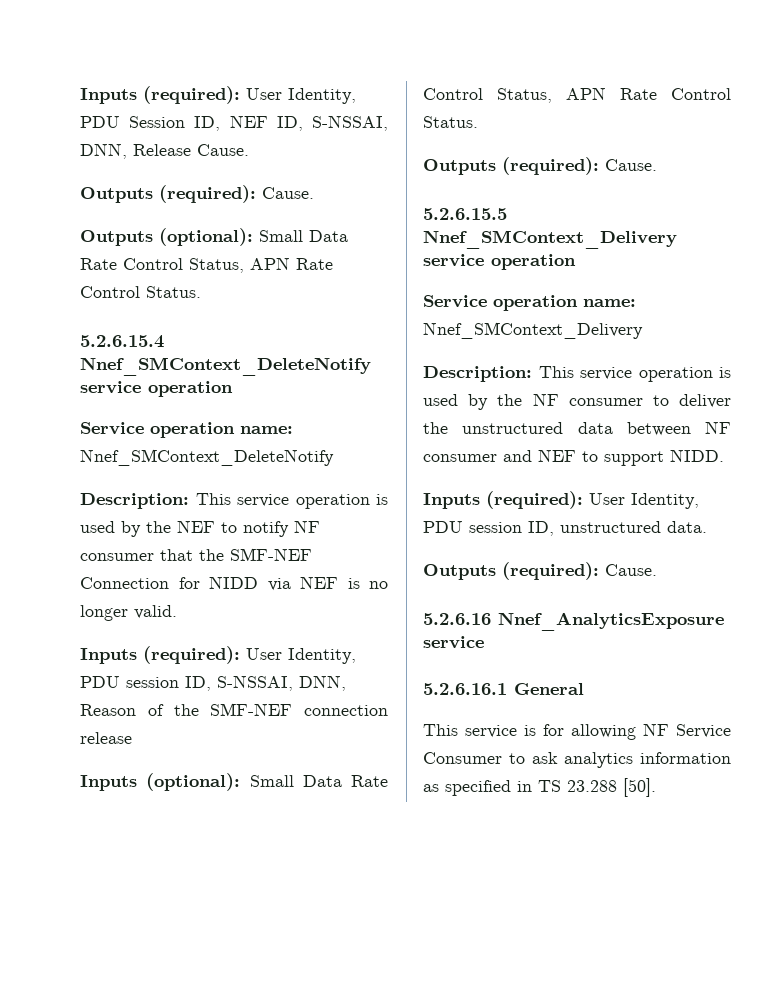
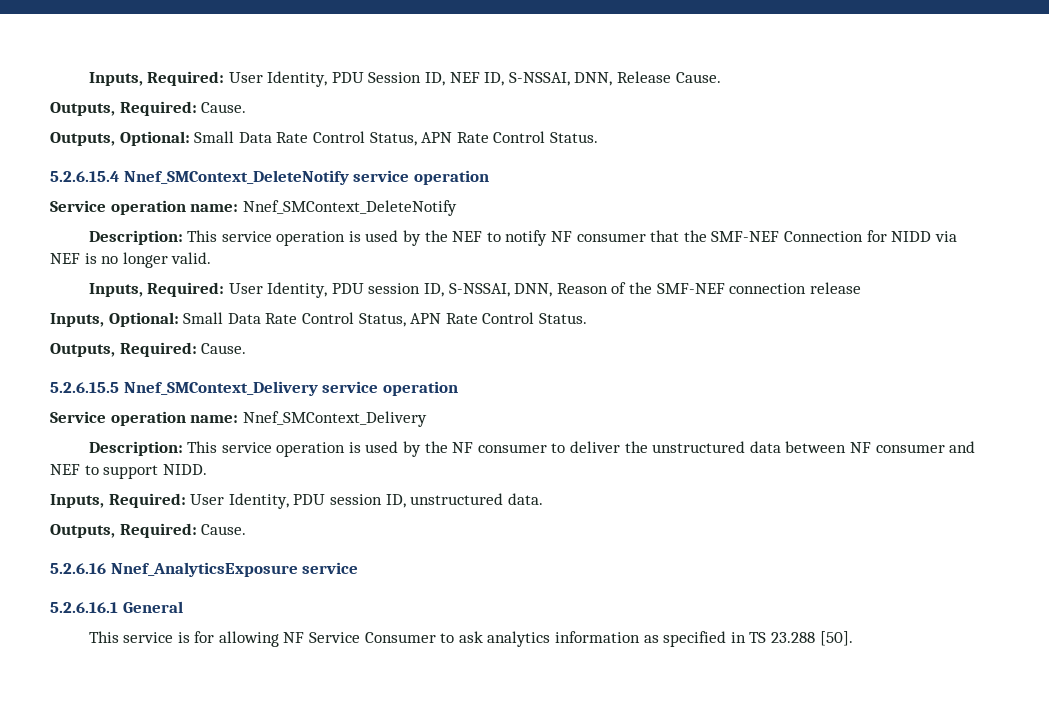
[80,86,240,104] Inputs (required): -> [88,71,225,86] Inputs, Required:
[80,185,314,203] [80,228,253,246] Outputs (required): Cause. // Outputs (optional): -> [50,101,247,116] [50,131,190,146] Outputs, Required: Cause. // Outputs, Optional:
[80,646,240,664] Inputs (required): -> [88,282,225,297] Inputs, Required:
[80,773,388,791] [423,87,731,103] [423,116,478,128] [423,157,599,175] Inputs (optional): Small Data Rate Control Status, APN Rate Control Status. // Outputs (required): -> [50,312,587,327] [50,342,197,357] Inputs, Optional: Small Data Rate Control Status, APN Rate Control Status. // Outputs, Required:
[423,491,583,509] Inputs (required): -> [50,493,186,508] Inputs, Required:
[423,562,599,580] Outputs (required): -> [50,523,197,538] Outputs, Required:

